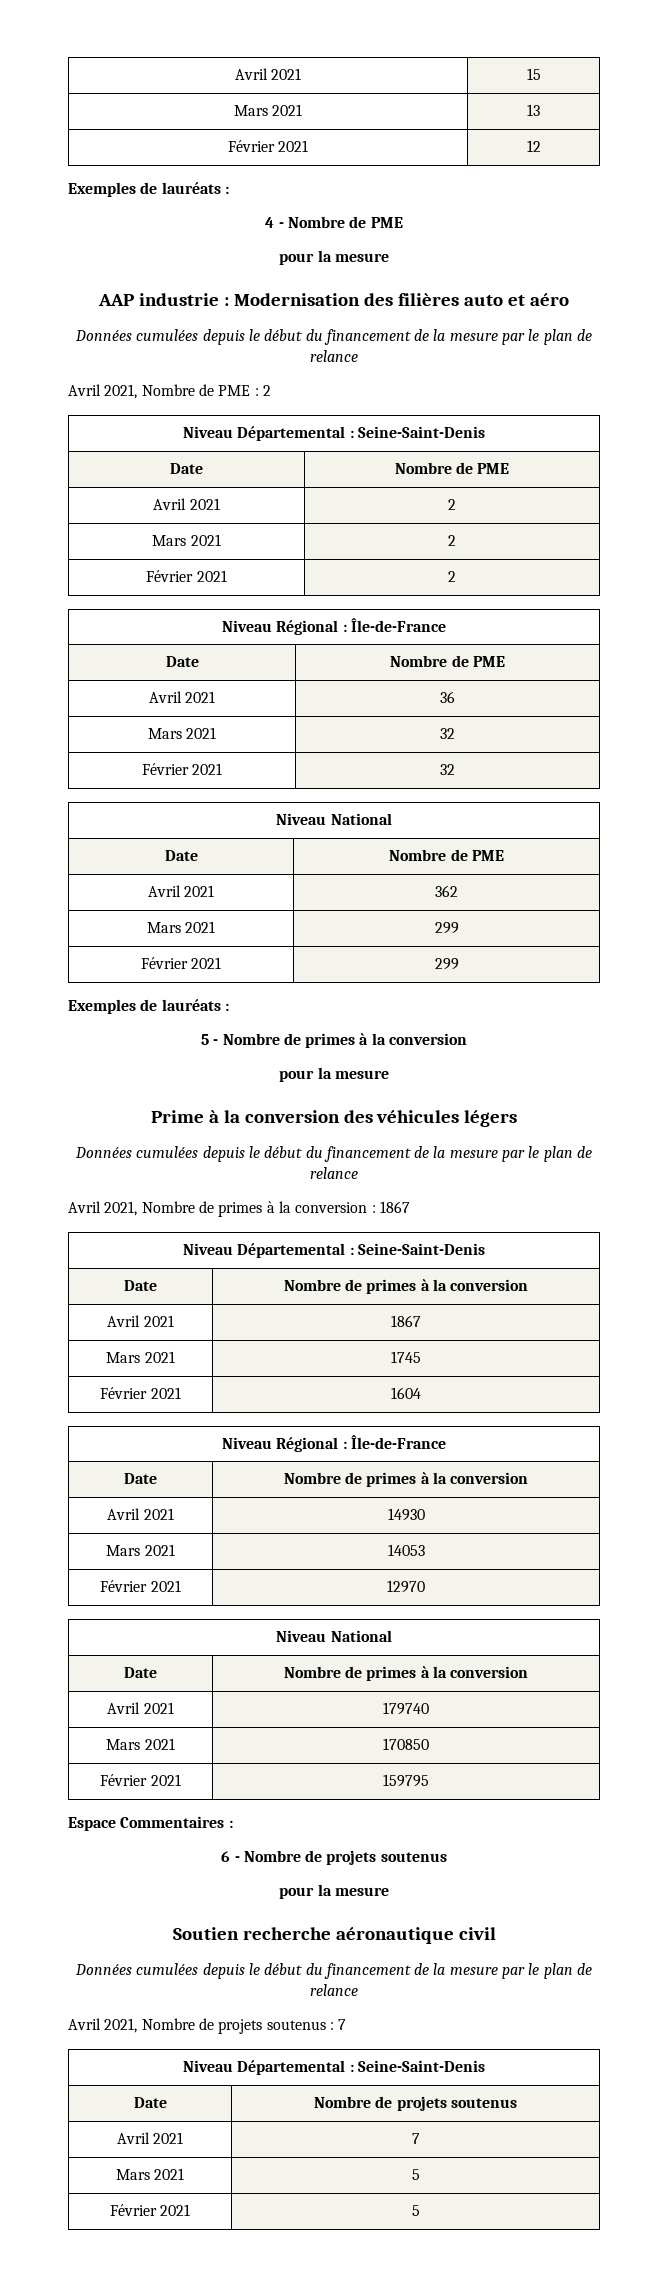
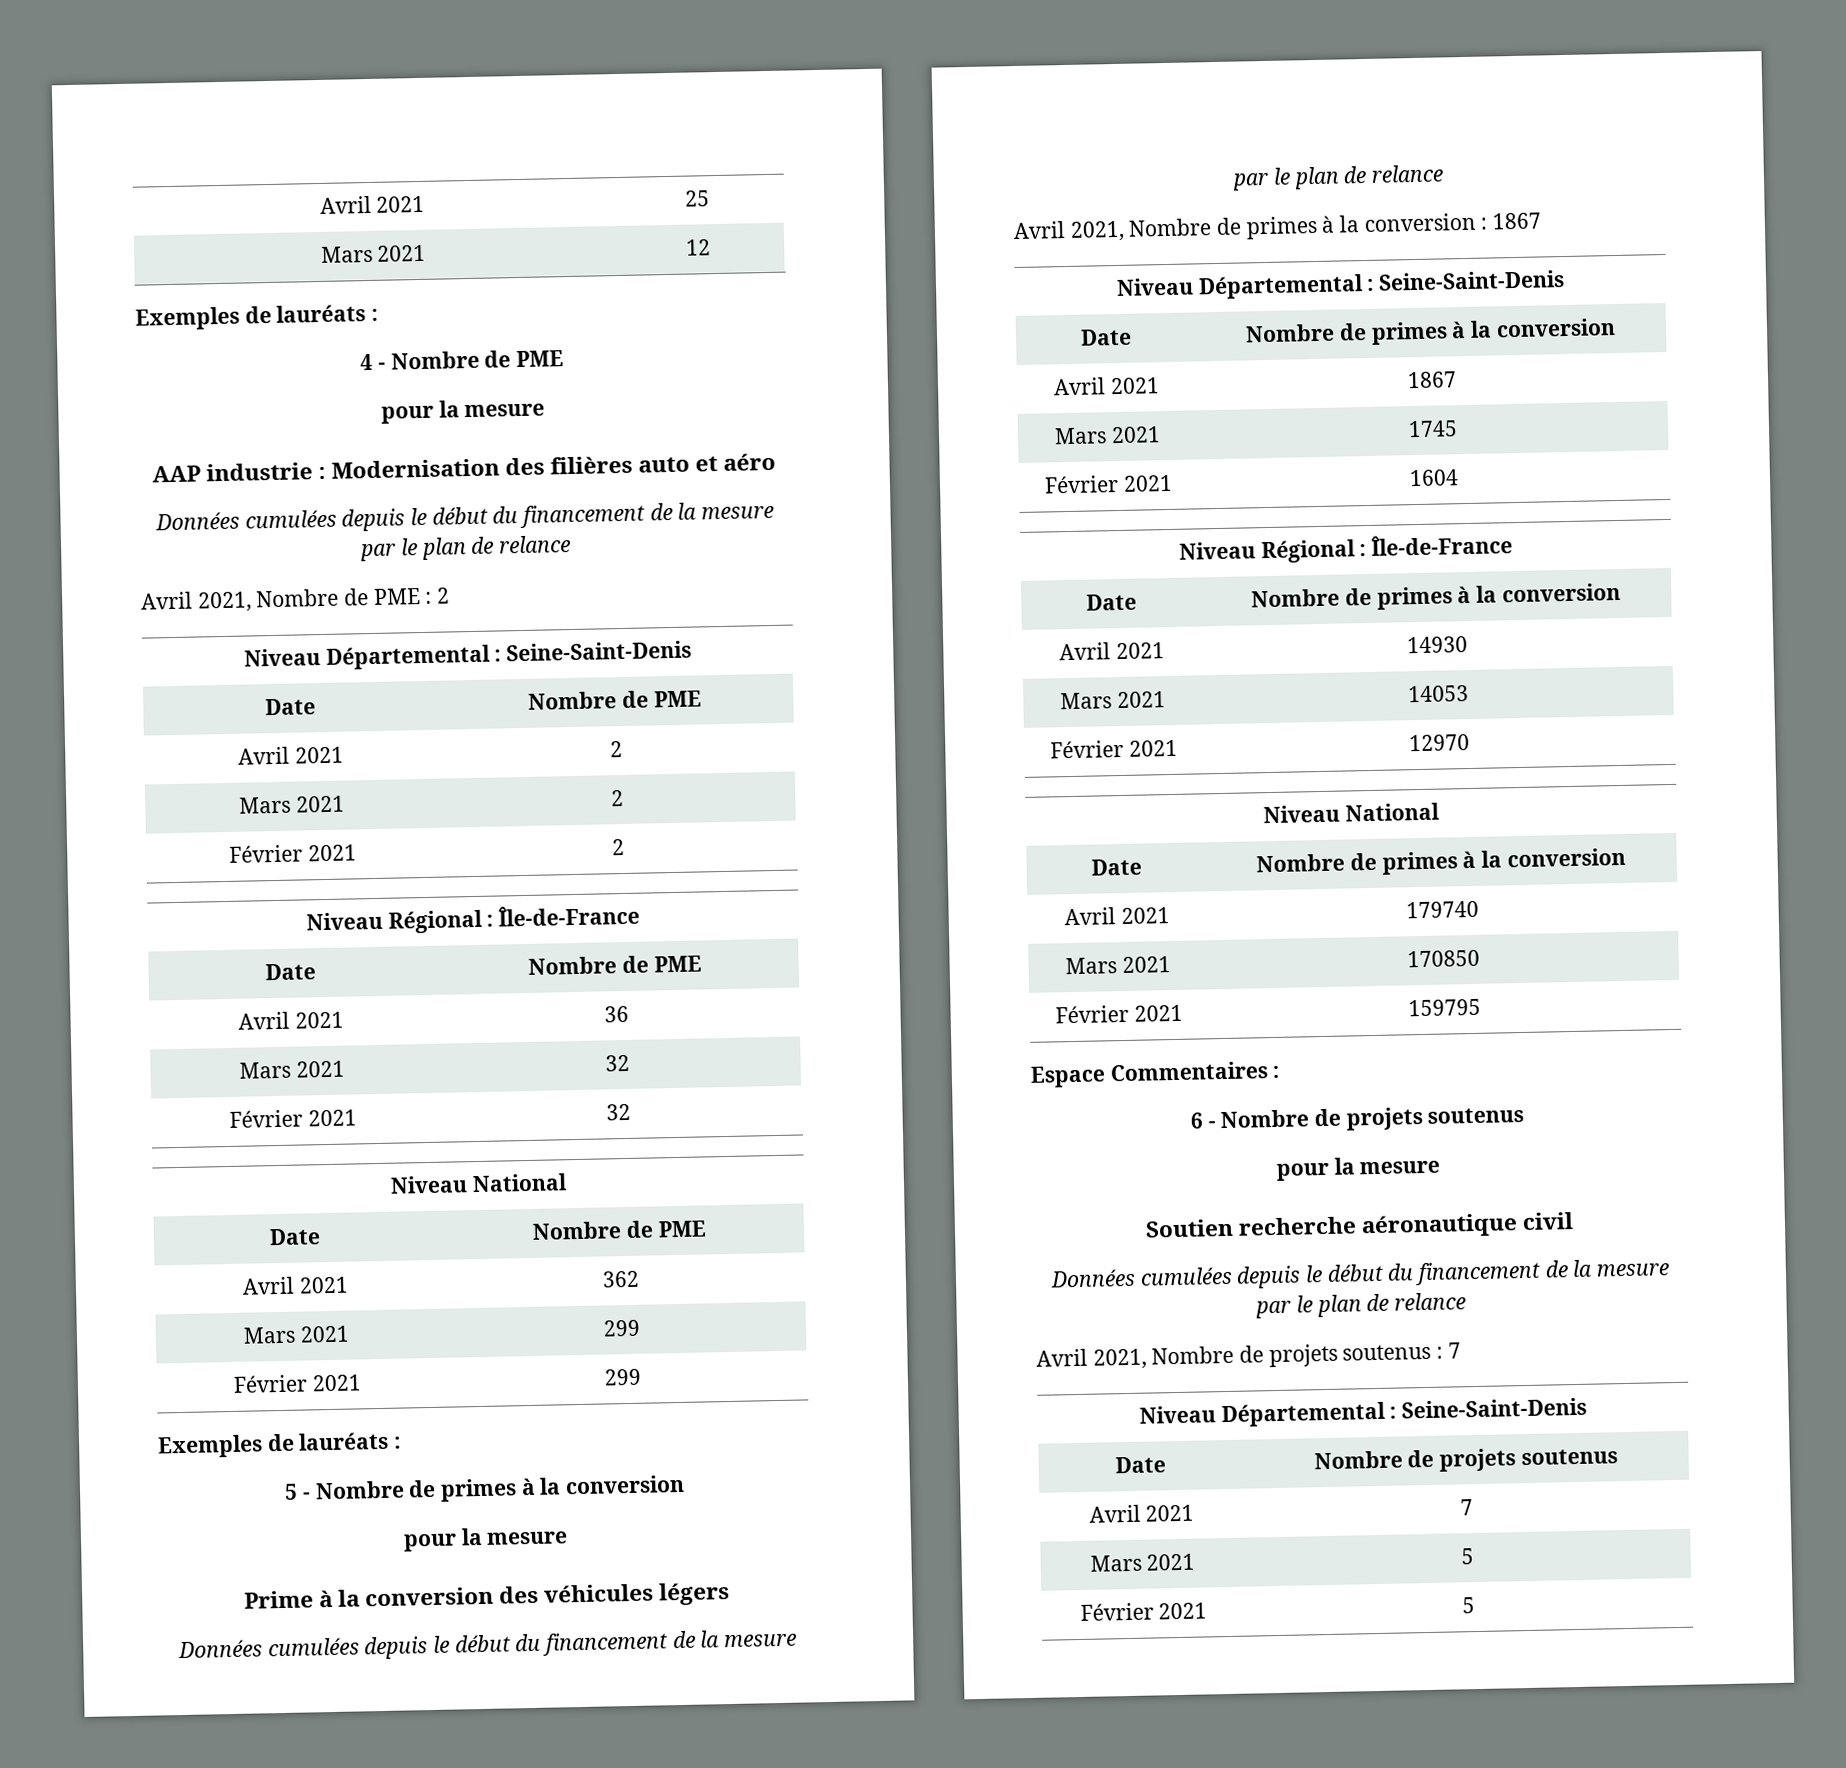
[234,68,302,80] [526,68,541,80] [233,104,303,116] [527,104,540,116] [227,140,309,152] Avril 2021 | 15 // Mars 2021 | 13 // Février 2021 -> [319,195,426,214] [685,190,710,207] [320,244,427,263] Avril 2021 | 25 // Mars 2021

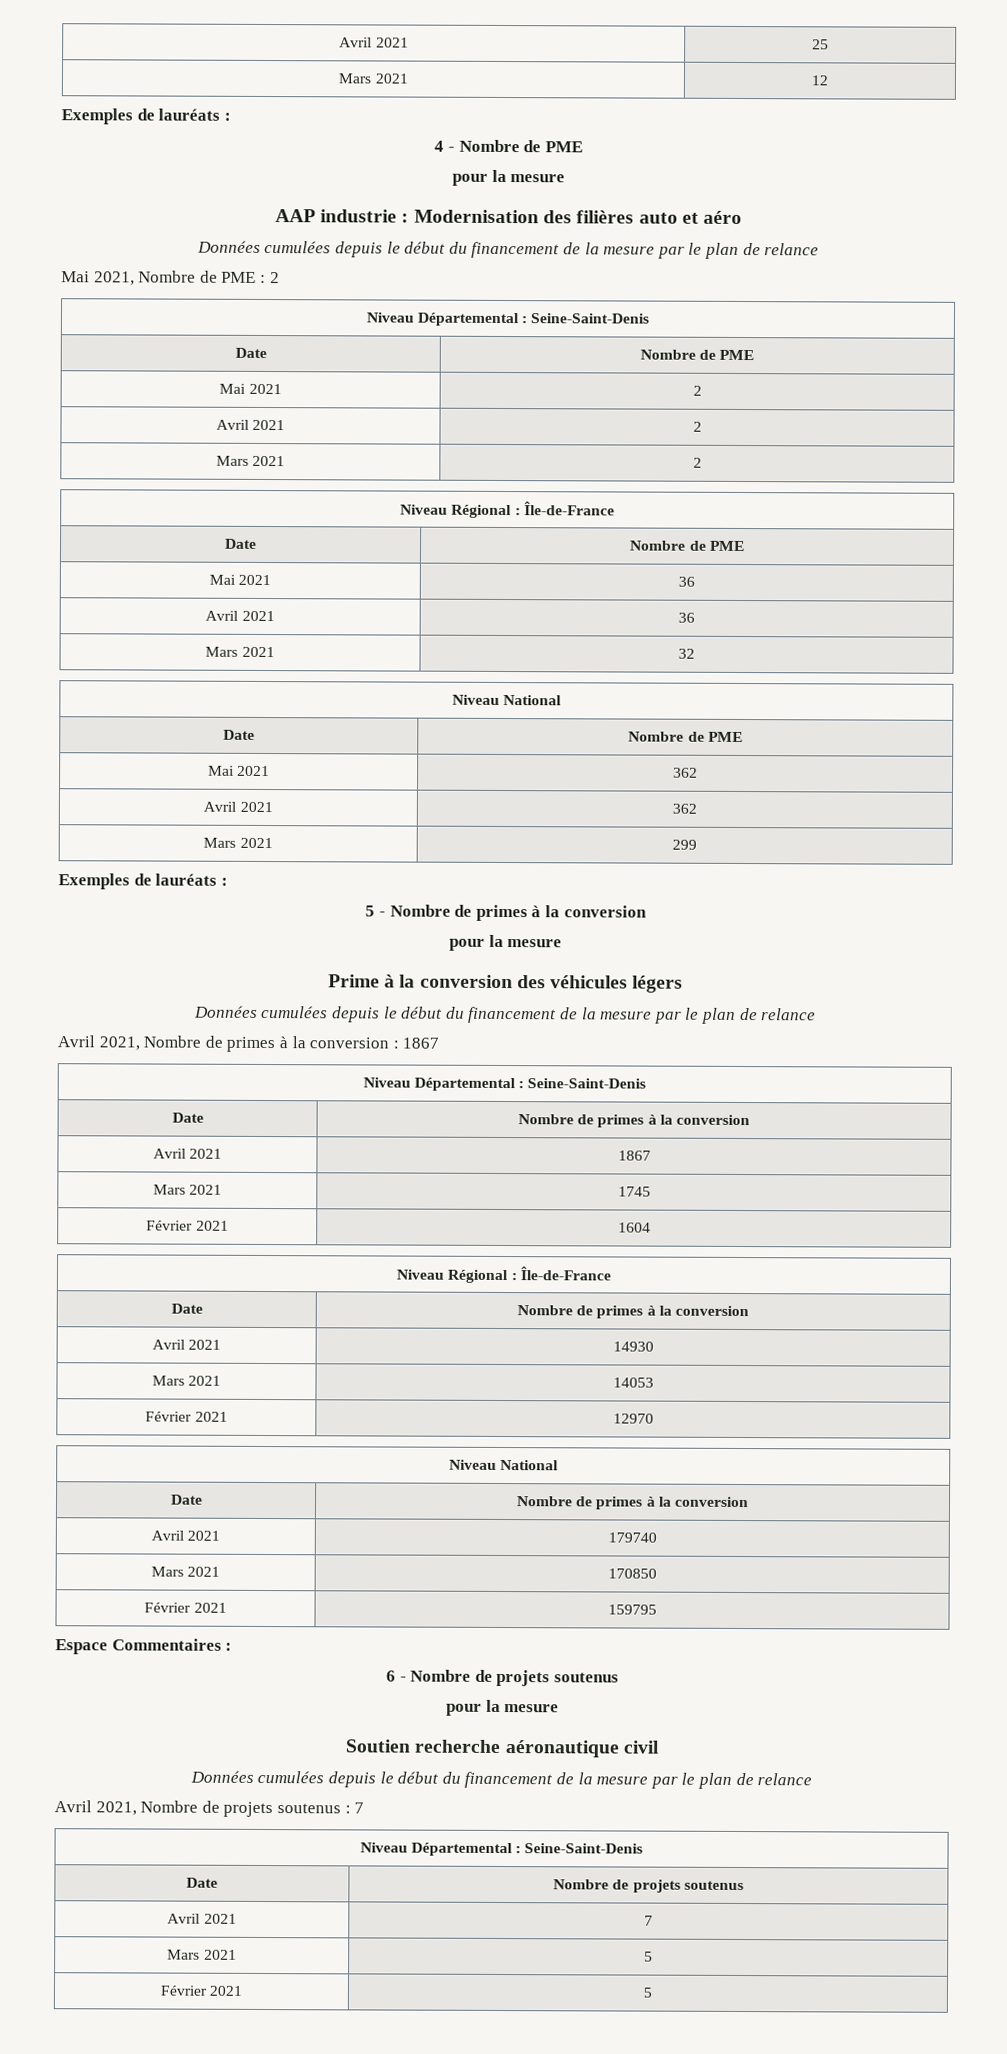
[140,591,193,610] Avril -> [61,271,90,283] Mai
(702, 699) none -> [219,383,282,395] [692,385,702,396] // Mai 2021 | 2
[229,844,357,863] [611,838,625,856] // Février 2021 | 2 -> (702, 462) none
(702, 964) none -> [208,574,272,586] [678,576,696,587] // Mai 2021 | 36
[229,1109,357,1128] [605,1103,631,1121] // Février 2021 | 32 -> (696, 653) none
(707, 1229) none -> [207,765,271,777] [673,767,699,778] // Mai 2021 | 362
[233,1374,362,1393] [603,1368,641,1386] // Février 2021 | 299 -> (698, 844) none

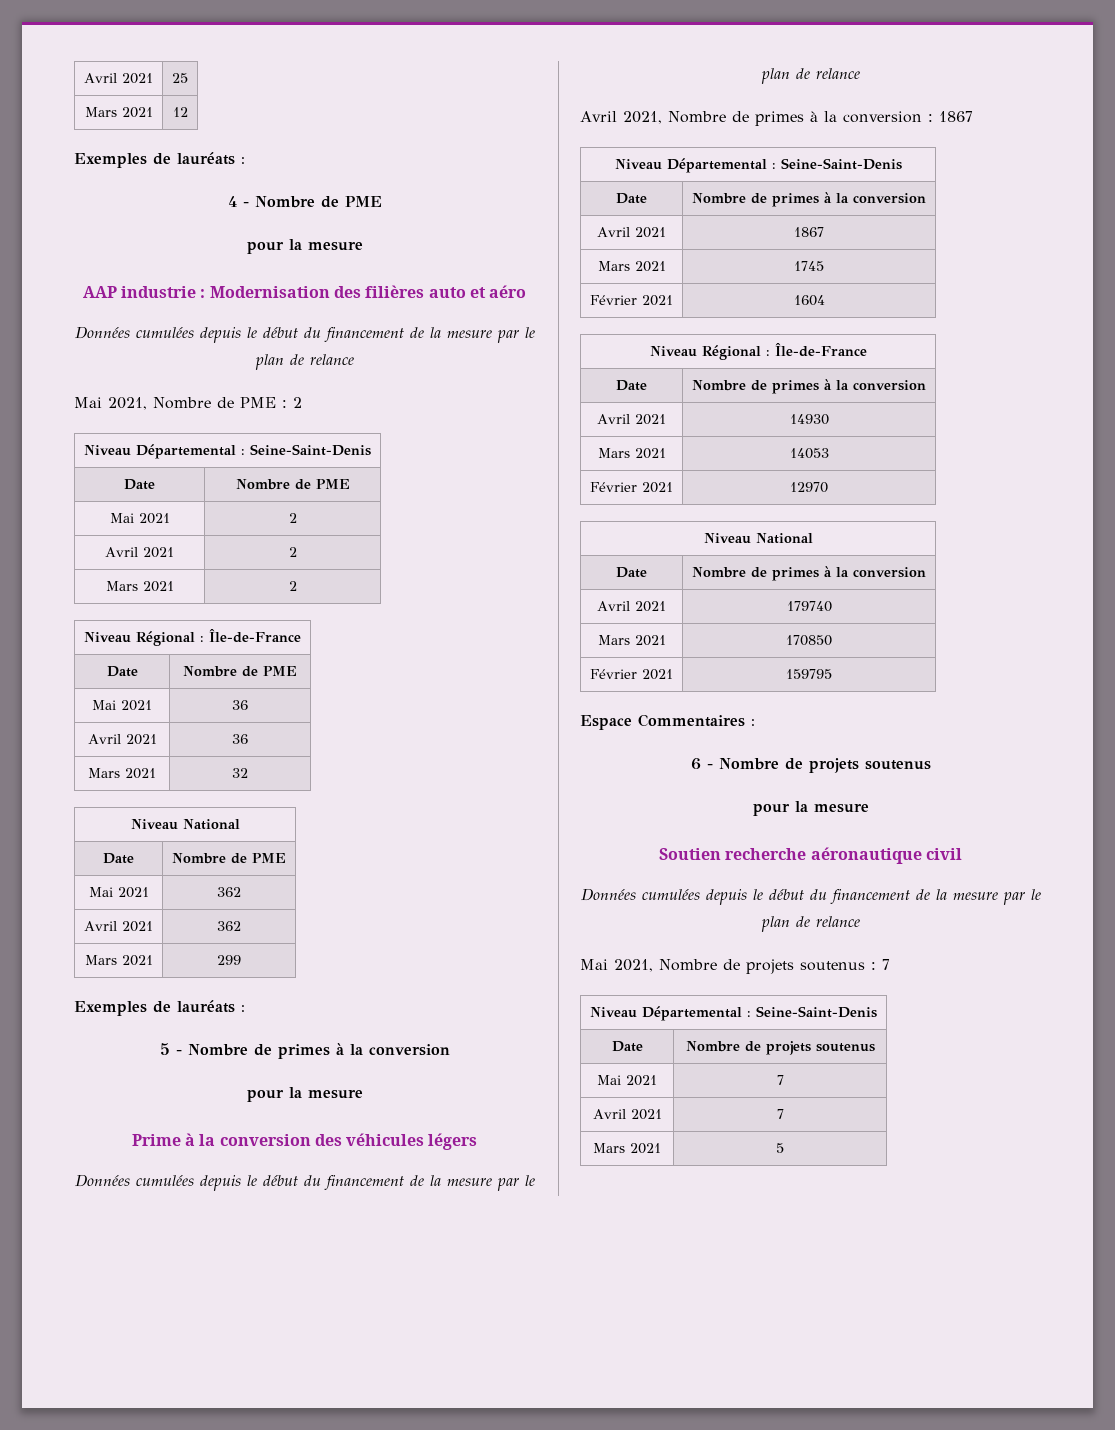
[54,1800,92,1813] Avril -> [580,959,608,970] Mai
(744, 1885) none -> [597,1075,657,1086] [776,1075,784,1085] // Mai 2021 | 7
[159,1985,243,1996] [643,1987,653,1998] // Février 2021 | 5 -> (784, 1148) none

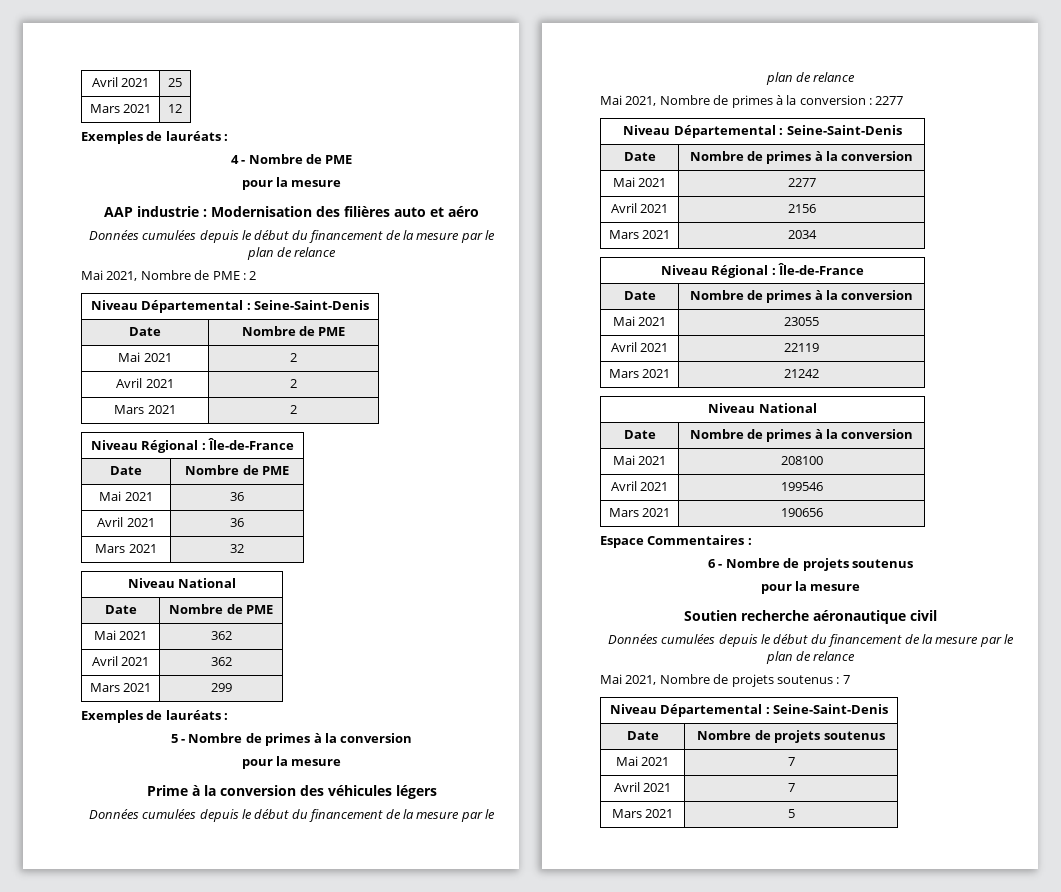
[580,111,617,122] Avril -> [600,95,622,105] Mai
[938,111,973,122] 1867 -> [875,96,904,105] 2277
[597,227,666,238] [794,227,824,237] [597,261,666,272] [794,261,824,271] [590,295,673,306] [793,295,825,306] // Avril 2021 | 1867 // Mars 2021 | 1745 // Février 2021 | 1604 -> [612,177,667,187] [787,178,816,187] [610,203,669,213] [787,204,816,213] [608,230,671,239] [787,230,817,239] // Mai 2021 | 2277 // Avril 2021 | 2156 // Mars 2021 | 2034
[597,414,666,425] [789,414,829,425] [597,448,666,459] [789,448,829,459] [590,482,673,493] [790,482,828,493] // Avril 2021 | 14930 // Mars 2021 | 14053 // Février 2021 | 12970 -> [612,316,667,326] [784,317,819,326] [610,342,669,352] [784,343,819,352] [608,369,671,378] [784,369,819,378] // Mai 2021 | 23055 // Avril 2021 | 22119 // Mars 2021 | 21242
[597,601,666,612] [786,601,832,612] [597,635,666,646] [786,635,832,646] [590,669,673,680] [786,669,832,679] // Avril 2021 | 179740 // Mars 2021 | 170850 // Février 2021 | 159795 -> [612,455,667,465] [780,456,823,465] [610,481,669,491] [780,482,823,491] [608,508,671,517] [780,508,823,517] // Mai 2021 | 208100 // Avril 2021 | 199546 // Mars 2021 | 190656

